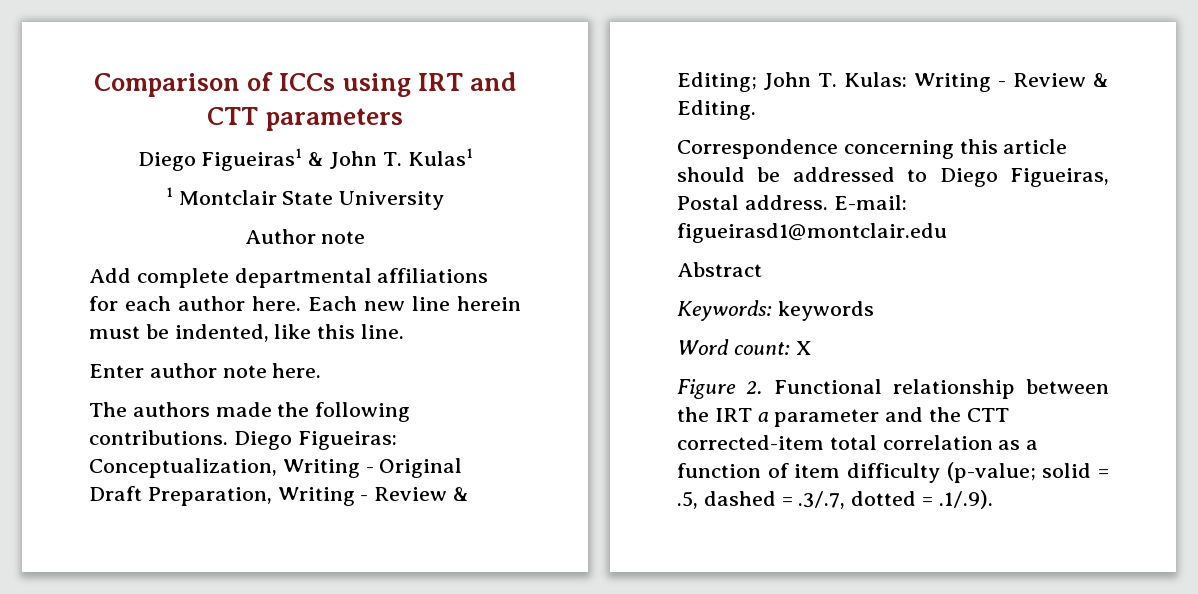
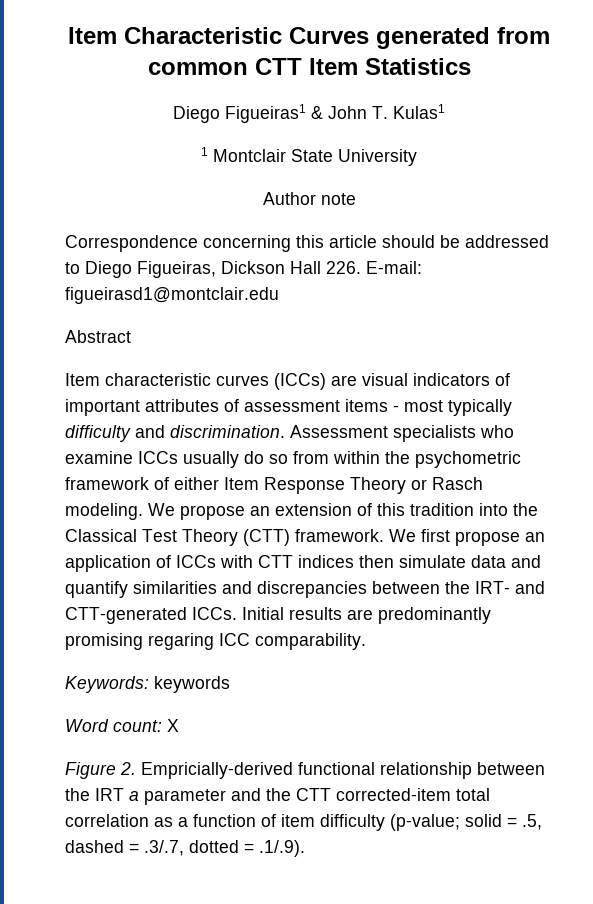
[94,72,516,97] [207,107,403,131] Comparison of ICCs using IRT and CTT parameters -> [68,27,550,49] [147,58,471,75] Item Characteristic Curves generated from common CTT Item Statistics
[89,268,489,288] [89,296,521,311] [89,324,405,342] [89,363,322,378] [89,402,411,422] [89,430,397,450] [89,458,463,478] [89,486,470,506] [677,72,1109,92] [677,100,756,120] // Add complete departmental affiliations for each author here. Each new line herein must be indented, like this line. // Enter author note here. // The authors made the following contributions. Diego Figueiras: Conceptualization, Writing - Original Draft Preparation, Writing - Review & Editing; John T. Kulas: Writing - Review & Editing. -> (356, 199) none
[677,195,828,210] Postal address. -> [221,261,361,274] Dickson Hall 226.
(762, 269) none -> [65,373,510,390] [65,399,512,416] [65,425,514,442] [65,451,521,468] [65,477,483,494] [65,503,538,520] [65,529,545,546] [65,555,541,572] [65,581,545,598] [65,607,491,624] [65,633,366,650] // Item characteristic curves (ICCs) are visual indicators of important attributes of assessment items - most typically difficulty and discrimination. Assessment specialists who examine ICCs usually do so from within the psychometric framework of either Item Response Theory or Rasch modeling. We propose an extension of this tradition into the Classical Test Theory (CTT) framework. We first propose an application of ICCs with CTT indices then simulate data and quantify similarities and discrepancies between the IRT- and CTT-generated ICCs. Initial results are predominantly promising regaring ICC comparability.
[773,379,882,394] Functional -> [141,762,375,779] Empricially-derived functional

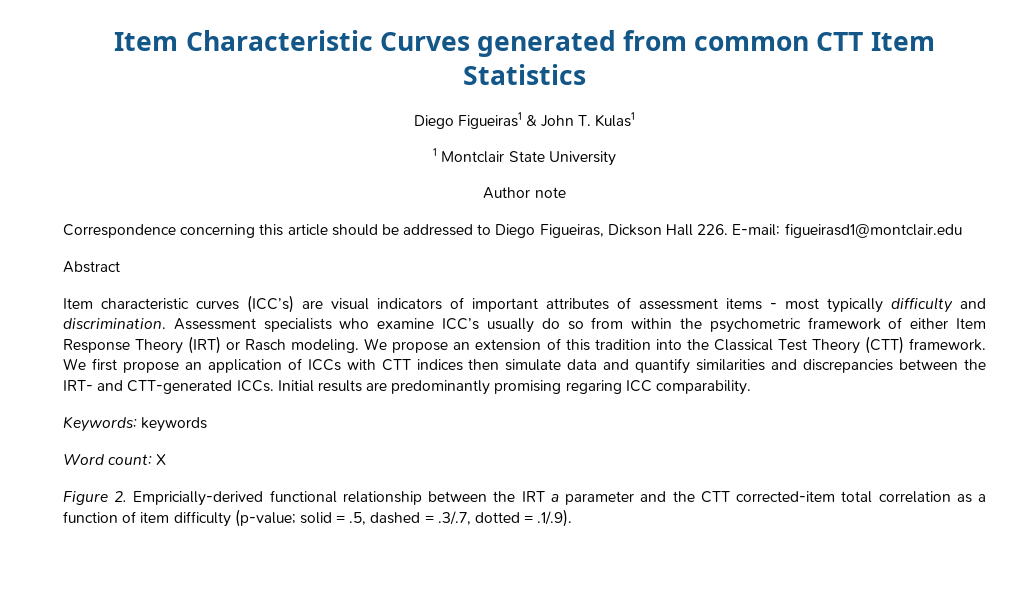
[274,373,326,390] (ICCs) -> [247,295,294,313] (ICC’s)
[138,451,178,464] ICCs -> [442,318,480,330] ICC’s
(406, 485) none -> [188,336,222,354] (IRT)

